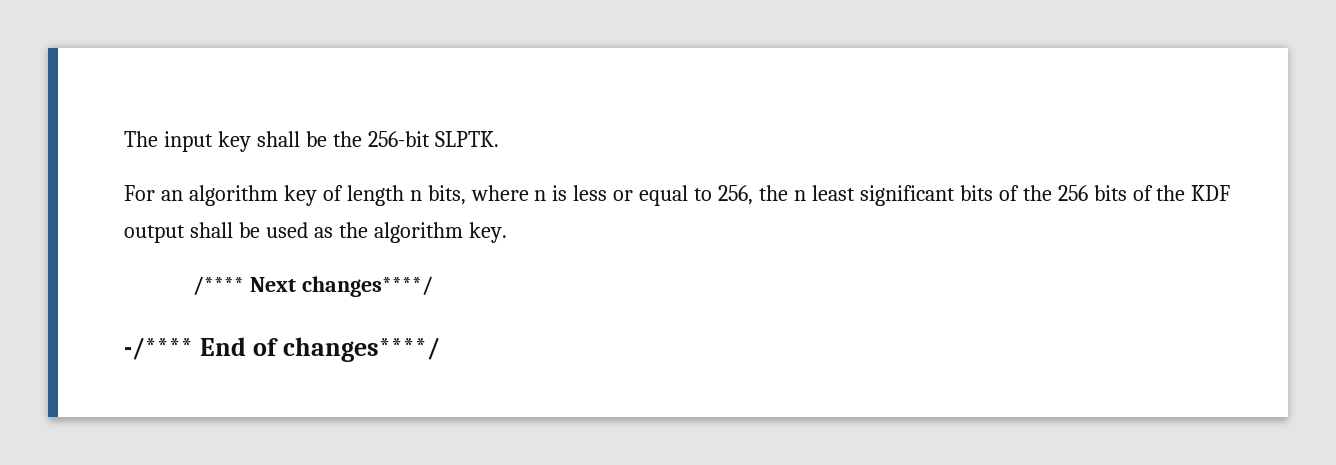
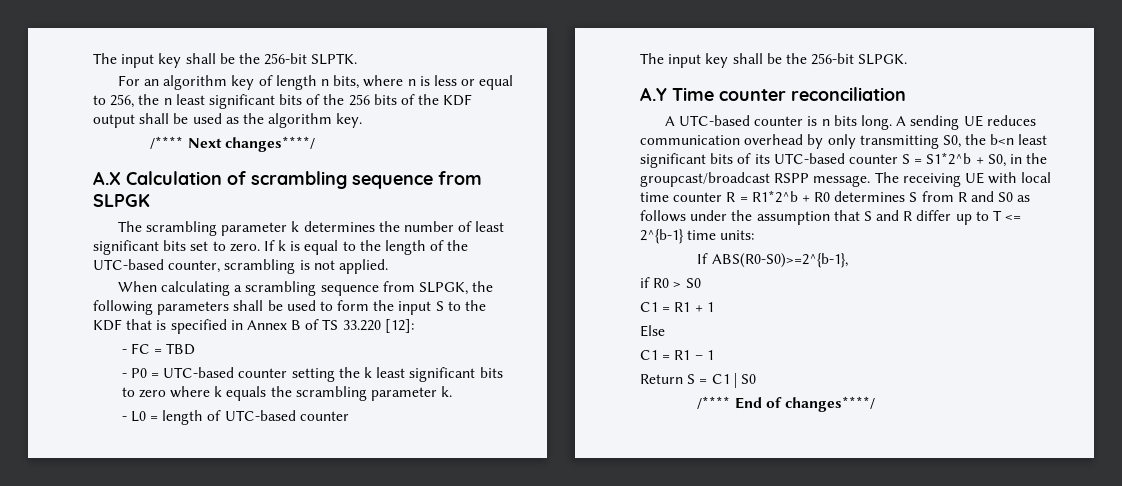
[124,337,193,360] -/**** -> [93,171,482,189] [93,194,150,207] [117,221,505,236] [93,240,469,255] [93,259,388,274] [117,281,494,296] [93,300,487,315] [93,319,414,334] [121,343,196,355] [121,367,503,382] [121,386,453,401] [121,410,349,425] [640,53,908,68] [640,87,906,101] [664,115,1036,130] [640,134,1048,149] [640,152,1048,168] [640,172,1052,187] [640,190,1031,203] [640,210,1022,225] [640,229,755,244] [697,253,848,268] [640,277,701,288] [640,302,714,312] [640,325,665,337] [640,350,714,360] [640,373,756,388] [697,396,731,409] A.X Calculation of scrambling sequence from SLPGK // The scrambling parameter k determines the number of least significant bits set to zero. If k is equal to the length of the UTC-based counter, scrambling is not applied. // When calculating a scrambling sequence from SLPGK, the following parameters shall be used to form the input S to the KDF that is specified in Annex B of TS 33.220 [12]: // - FC = TBD // - P0 = UTC-based counter setting the k least significant bits to zero where k equals the scrambling parameter k. // - L0 = length of UTC-based counter // The input key shall be the 256-bit SLPGK. // A.Y Time counter reconciliation // A UTC-based counter is n bits long. A sending UE reduces communication overhead by only transmitting S0, the b<n least significant bits of its UTC-based counter S = S1*2^b + S0, in the groupcast/broadcast RSPP message. The receiving UE with local time counter R = R1*2^b + R0 determines S from R and S0 as follows under the assumption that S and R differ up to T <= 2^{b-1} time units: // If ABS(R0-S0)>=2^{b-1}, // if R0 > S0 // C1 = R1 + 1 // Else // C1 = R1 – 1 // Return S = C1 | S0 // /****

